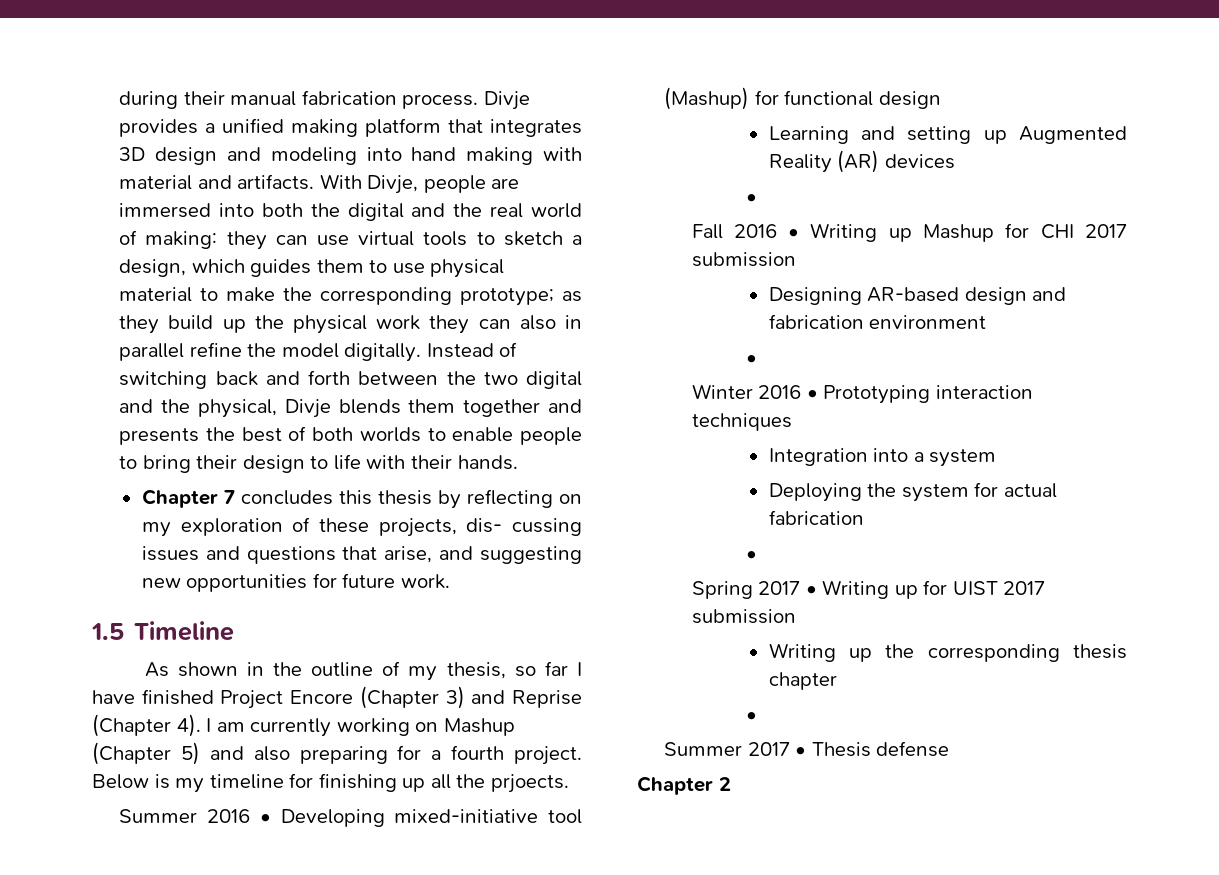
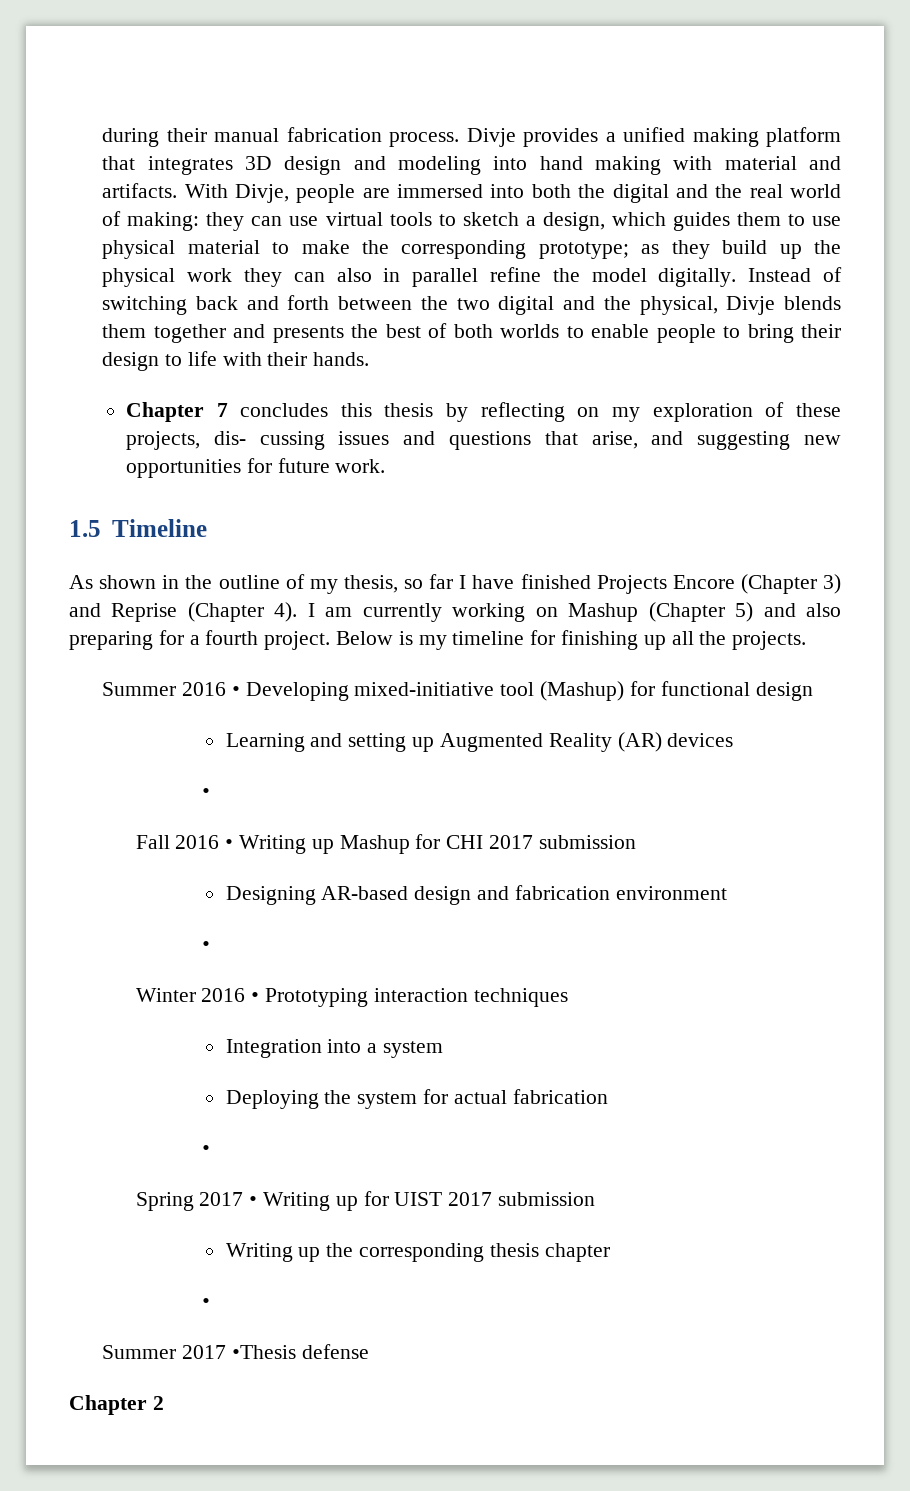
[220,690,284,709] Project -> [596,575,667,594] Projects
[490,774,569,793] prjoects. -> [732,631,807,650] projects.
[795,742,871,757] • Thesis -> [231,1345,296,1359] •Thesis

